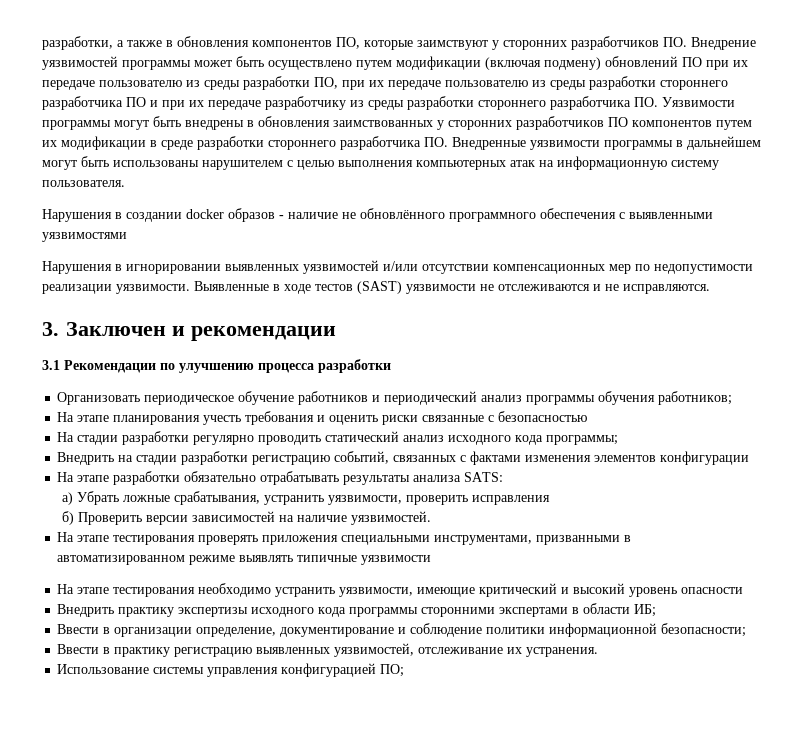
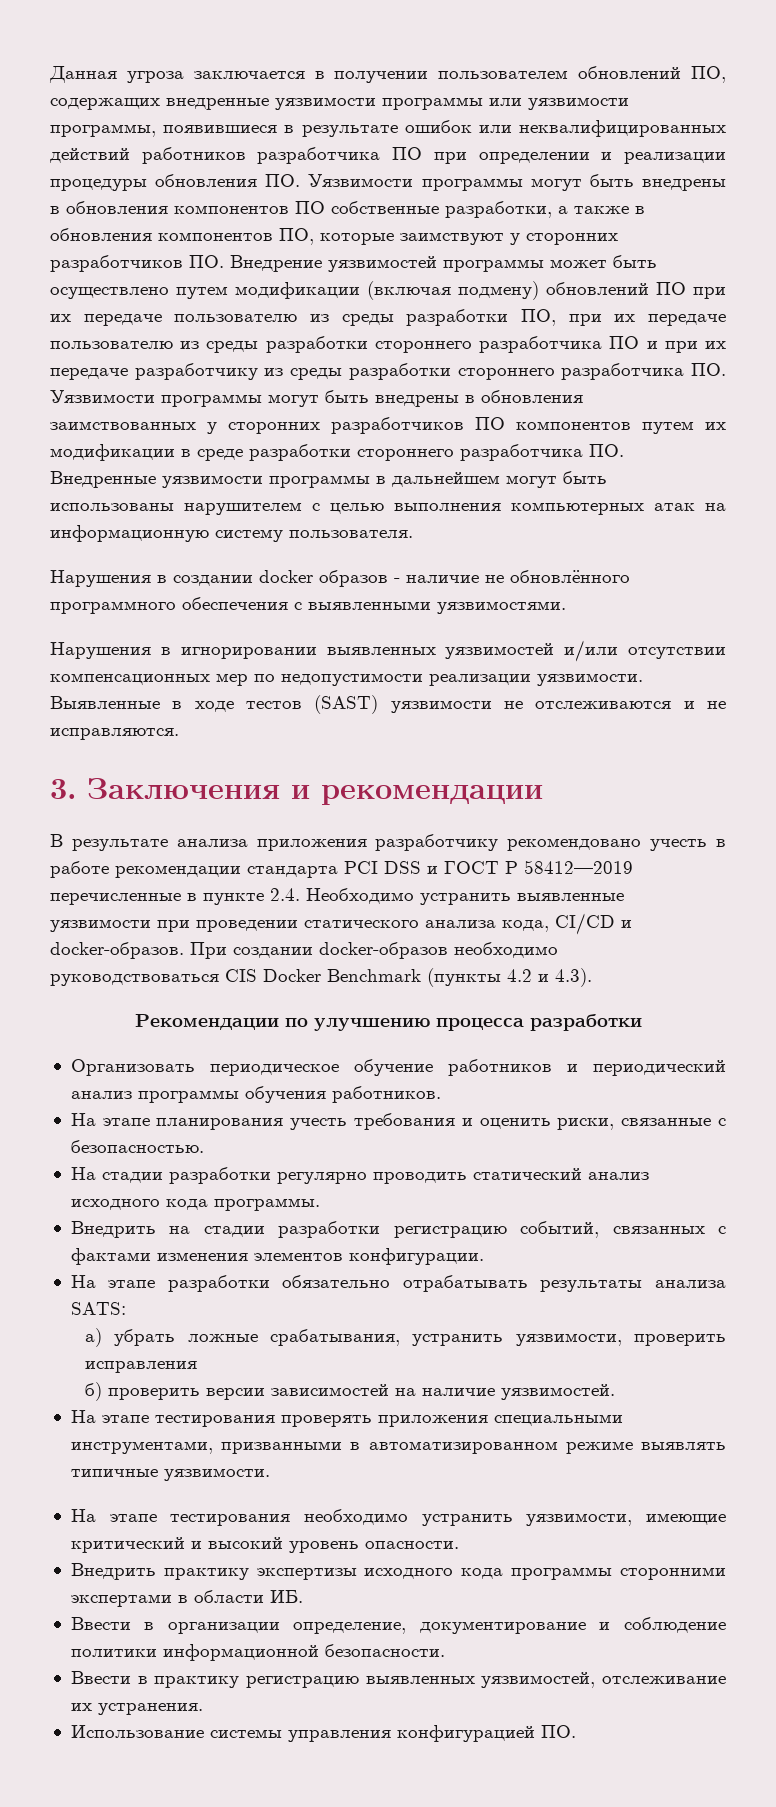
(42, 43) none -> [49,66,726,83] [50,97,629,110] [50,120,726,137] [50,147,726,164] [50,174,726,191] [50,201,439,214] Данная угроза заключается в получении пользователем обновлений ПО, содержащих внедренные уязвимости программы или уязвимости программы, появившиеся в результате ошибок или неквалифицированных действий работников разработчика ПО при определении и реализации процедуры обновления ПО. Уязвимости программы могут быть внедрены в обновления компонентов ПО собственные
[42,232,127,242] уязвимостями -> [437,601,566,614] уязвимостями.
[66,322,166,336] Заключен -> [86,778,280,800] Заключения
[42,360,60,370] 3.1 -> [50,834,726,851] [50,860,633,878] [50,888,624,905] [50,913,632,935] [50,942,558,959] [50,968,592,987] В результате анализа приложения разработчику рекомендовано учесть в работе рекомендации стандарта PCI DSS и ГОСТ Р 58412—2019 перечисленные в пункте 2.4. Необходимо устранить выявленные уязвимости при проведении статического анализа кода, CI/CD и docker-образов. При создании docker-образов необходимо руководствоваться CIS Docker Benchmark (пункты 4.2 и 4.3). //
[658,391,733,405] работников; -> [331,1086,441,1103] работников.
[382,415,419,425] риски -> [557,1118,615,1130] риски,
[498,411,588,422] безопасностью -> [70,1140,204,1153] безопасностью.
[546,435,619,445] программы; -> [213,1198,320,1211] программы.
[660,451,750,465] конфигурации -> [348,1248,484,1265] конфигурации.
[76,491,119,505] Убрать -> [114,1329,176,1346] убрать
[77,512,142,525] Проверить -> [107,1388,200,1400] проверить
[361,555,432,565] уязвимости -> [163,1468,270,1481] уязвимости.
[681,587,744,594] опасности -> [364,1541,459,1549] опасности.
[634,604,657,617] ИБ; -> [269,1590,303,1603] ИБ.
[661,623,747,637] безопасности; -> [324,1644,445,1657] безопасности.
[380,664,405,677] ПО; -> [540,1725,576,1738] ПО.

